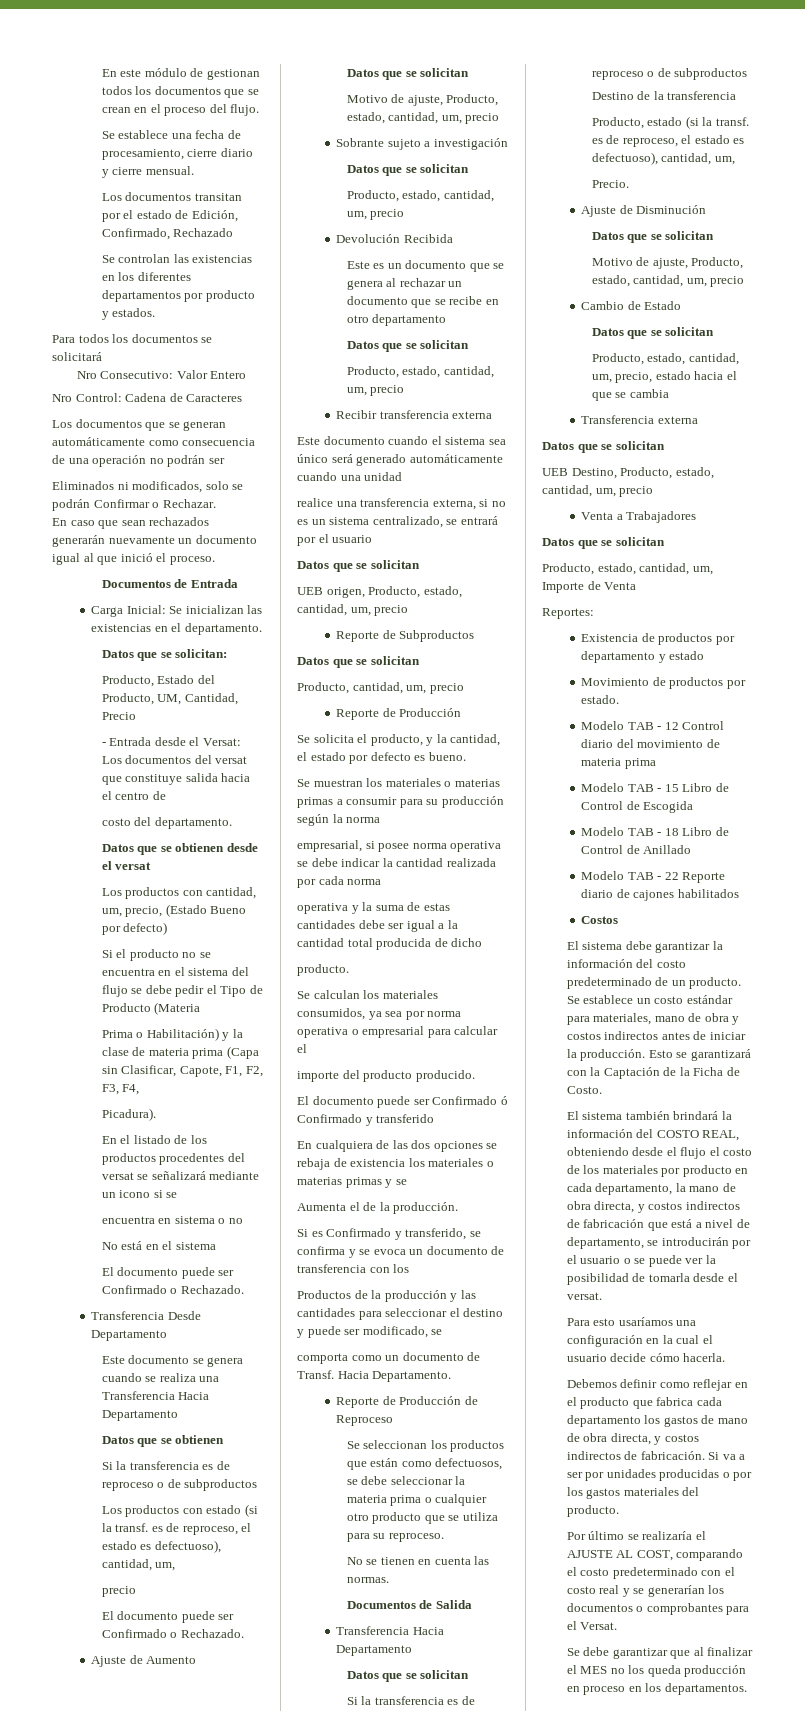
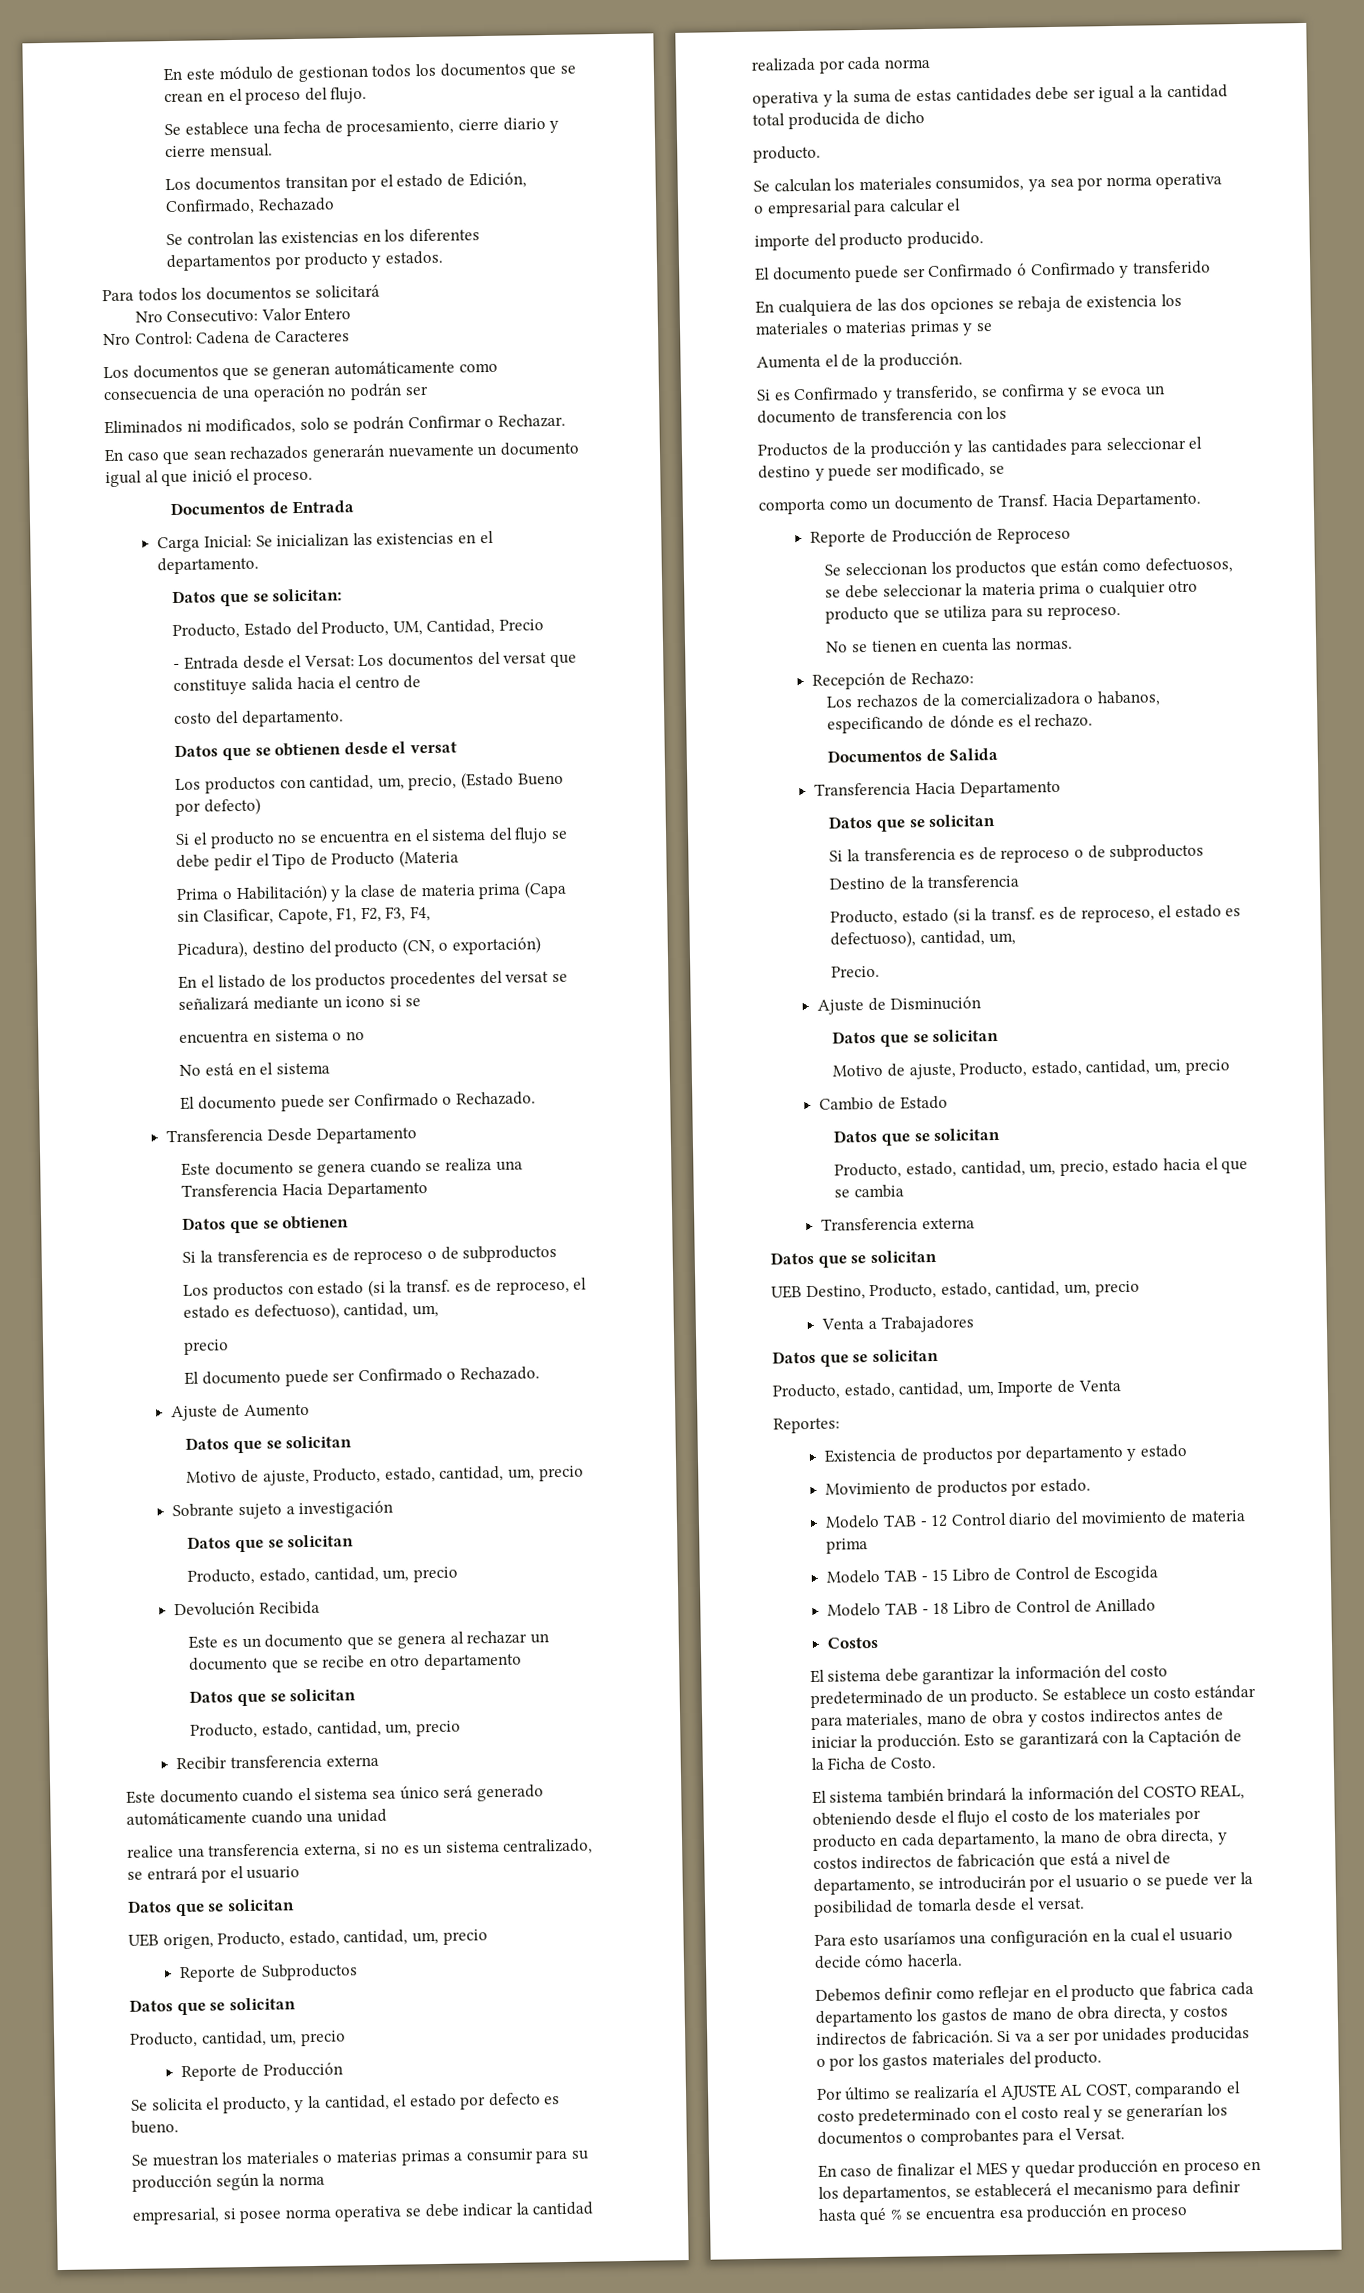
[101,1108,156,1121] Picadura). -> [177,936,541,959] Picadura), destino del producto (CN, o exportación)
(389, 1580) none -> [812,671,974,690] [826,690,1161,709] [827,713,1094,734] // Recepción de Rechazo: // Los rechazos de la comercializadora o habanos, especificando de dónde es el rechazo.
[581,871,726,883] [581,889,739,901] // Modelo TAB - 22 Reporte diario de cajones habilitados -> (1157, 1605) none
[566,1647,754,1659] [566,1665,681,1677] Se debe garantizar que al finalizar el MES no los queda -> [817,2160,1076,2178] En caso de finalizar el MES y quedar
[664,1683,747,1695] departamentos. -> [842,2180,1241,2203] [817,2204,1189,2225] departamentos, se establecerá el mecanismo para definir hasta qué % se encuentra esa producción en proceso

